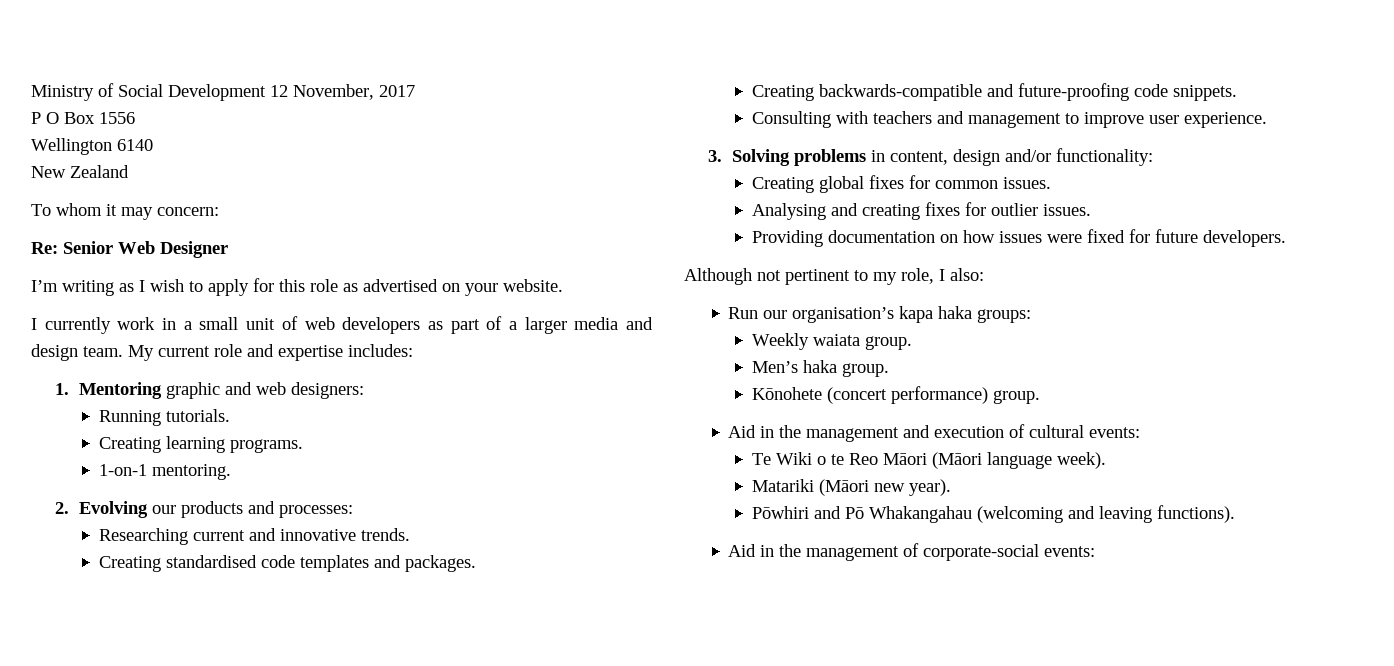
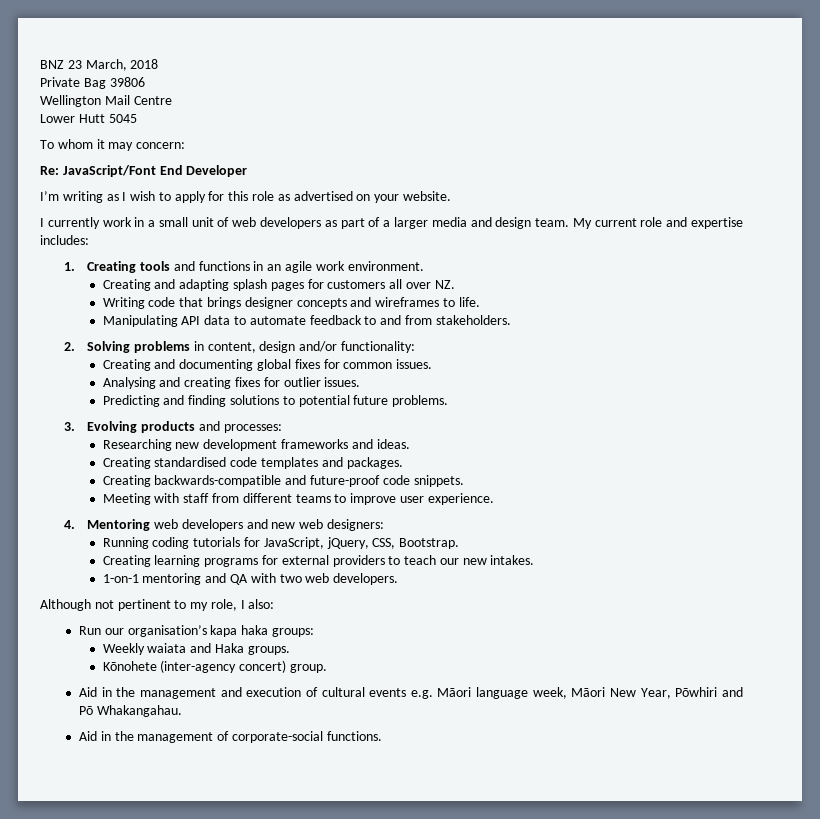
[31,83,415,101] [31,112,135,124] [31,138,153,155] [31,165,129,178] Ministry of Social Development 12 November, 2017 // P O Box 1556 // Wellington 6140 // New Zealand -> [40,59,159,71] [40,77,145,89] [40,95,172,107] [40,114,137,123] BNZ 23 March, 2018 // Private Bag 39806 // Wellington Mail Centre // Lower Hutt 5045
[63,241,228,258] Senior Web Designer -> [62,165,248,177] JavaScript/Font End Developer
[78,382,364,399] [99,409,231,426] [99,436,304,453] [99,464,232,480] [54,501,353,518] [99,528,411,545] [99,555,477,572] [752,83,1238,101] [752,111,1268,128] [707,150,722,162] Mentoring graphic and web designers: // Running tutorials. // Creating learning programs. // 1-on-1 mentoring. // 2. Evolving our products and processes: // Researching current and innovative trends. // Creating standardised code templates and packages. // Creating backwards-compatible and future-proofing code snippets. // Consulting with teachers and management to improve user experience. // 3. -> [87,261,424,273] [102,279,455,291] [102,297,480,309] [102,315,511,327] [63,342,75,351] Creating tools and functions in an agile work environment. // Creating and adapting splash pages for customers all over NZ. // Writing code that brings designer concepts and wireframes to life. // Manipulating API data to automate feedback to and from stakeholders. // 2.
(815, 185) none -> [154,359,254,371] and documenting
[752,229,1199,247] Providing documentation on how issues were fixed for future -> [102,395,449,407] [63,421,282,433] [102,439,410,451] [102,457,403,469] [102,475,464,487] [102,493,494,505] [63,519,384,531] [102,537,460,549] [102,555,535,567] [102,573,330,585] Predicting and finding solutions to potential future problems. // 3. Evolving products and processes: // Researching new development frameworks and ideas. // Creating standardised code templates and packages. // Creating backwards-compatible and future-proof code snippets. // Meeting with staff from different teams to improve user experience. // 4. Mentoring web developers and new web designers: // Running coding tutorials for JavaScript, jQuery, CSS, Bootstrap. // Creating learning programs for external providers to teach our new intakes. // 1-on-1 mentoring and QA with two web
[865,336,913,350] [752,360,890,377] group. // Men’s haka group. -> [190,643,290,655] and Haka groups.
[827,386,989,404] (concert performance) -> [160,660,287,673] (inter-agency concert)
[1089,427,1141,438] [752,452,1107,469] [752,479,952,496] [752,505,1236,523] events: // Te Wiki o te Reo Māori (Māori language week). // Matariki (Māori new year). // Pōwhiri and Pō Whakangahau (welcoming and leaving functions). -> [369,687,744,699] [79,705,182,717] events e.g. Māori language week, Māori New Year, Pōwhiri and Pō Whakangahau.
[1044,546,1096,557] events: -> [326,731,382,741] functions.

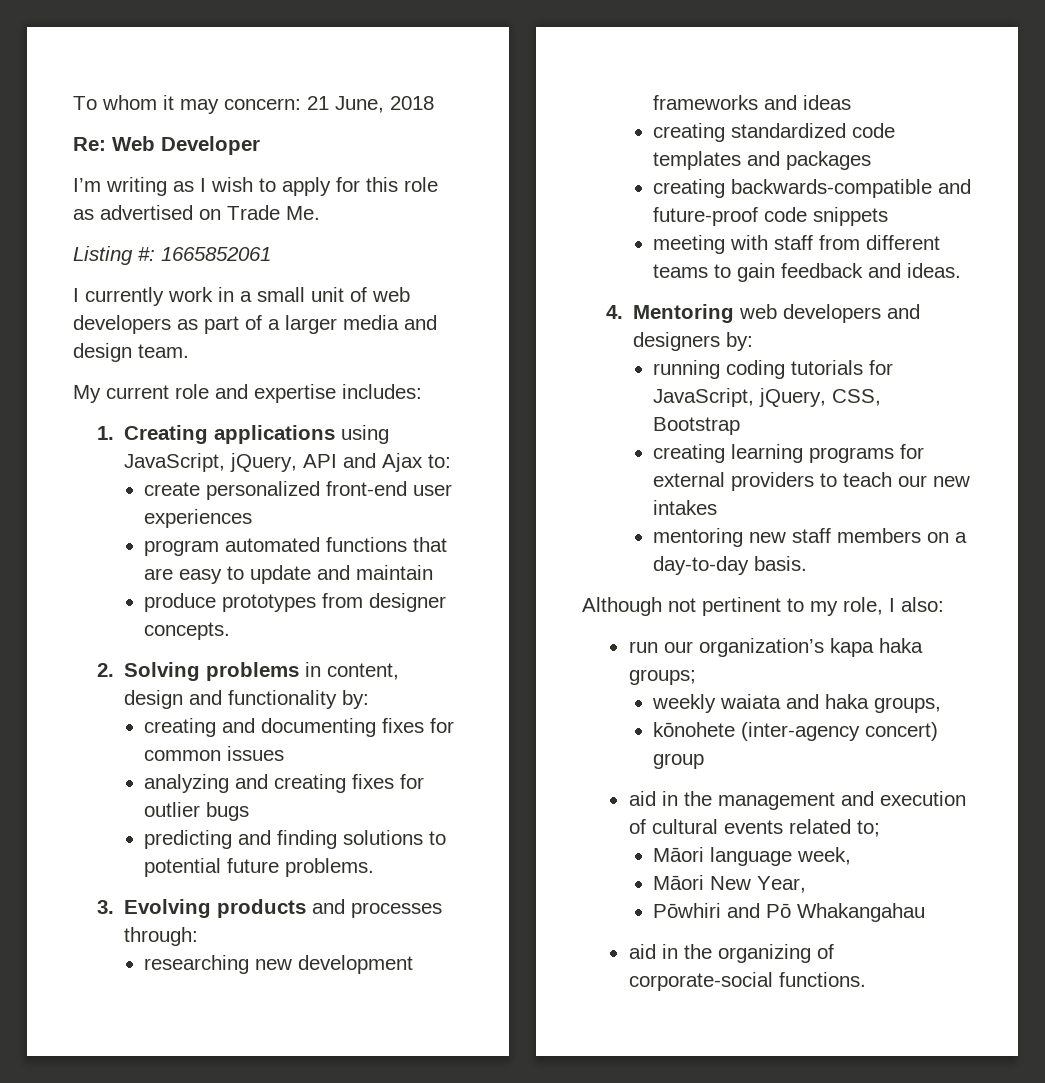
[40,59,159,71] [40,77,145,89] [40,95,172,107] [40,114,137,123] BNZ 23 March, 2018 // Private Bag 39806 // Wellington Mail Centre // Lower Hutt 5045 // -> (73, 103) none
(186, 145) none -> [307,96,434,113] 21 June, 2018
[62,165,183,177] JavaScript/Font End -> [112,136,155,151] Web
[374,191,451,203] your website. -> [227,205,320,220] [73,246,271,265] Trade Me. // Listing #: 1665852061
(570, 222) none -> (189, 351) //
[140,261,424,273] [102,279,455,291] [102,297,480,309] [102,315,511,327] tools and functions in an agile work environment. // Creating and adapting splash pages for customers all over NZ. // Writing code that brings designer concepts and wireframes to life. // Manipulating API data to automate feedback to and from stakeholders. -> [214,425,390,444] [124,453,452,472] [143,481,452,500] [143,509,252,528] [143,537,447,556] [143,565,433,584] [143,593,446,612] [143,622,230,640] applications using JavaScript, jQuery, API and Ajax to: // create personalized front-end user experiences // program automated functions that are easy to update and maintain // produce prototypes from designer concepts.
[299,341,415,353] [102,359,151,371] and/or functionality: // Creating -> [189,690,370,709] [143,718,216,737] and functionality by: // creating
[257,359,292,371] global -> (376, 727) none
[396,359,433,369] [102,377,156,389] issues. // Analysing -> [226,746,284,761] [143,774,229,793] issues // analyzing
[324,377,361,387] [102,395,160,407] issues. // Predicting -> [205,802,249,821] [143,830,232,849] bugs // predicting
[223,424,282,433] [102,439,172,451] processes: // Researching -> [351,902,443,918] [124,927,199,946] [143,955,249,974] processes through: // researching
[376,439,410,449] [102,457,227,469] ideas. // Creating standardised -> [802,95,851,110] [652,123,846,142] ideas // creating standardized
[346,457,403,469] [102,475,151,487] packages. // Creating -> [785,151,871,170] [652,179,725,198] packages // creating
[413,475,464,487] [102,493,151,505] snippets. // Meeting -> [812,207,888,226] [652,235,725,254] snippets // meeting
[350,493,494,505] improve user experience. -> [736,263,961,282] gain feedback and ideas.
[271,519,384,531] [102,537,149,549] new web designers: // Running -> [633,332,754,351] [652,360,720,379] designers by: // running
[399,538,460,549] [102,555,151,567] Bootstrap. // Creating -> [652,417,740,435] [652,444,725,463] Bootstrap // creating
[490,555,535,565] [102,573,399,585] intakes. // 1-on-1 mentoring and QA with two web developers. -> [652,500,717,515] [652,528,967,547] [652,556,807,575] intakes // mentoring new staff members on a day-to-day basis.
[79,625,314,637] [102,643,290,655] [102,660,328,673] [79,687,98,697] Run our organisation’s kapa haka groups: // Weekly waiata and Haka groups. // Kōnohete (inter-agency concert) group. // Aid -> [628,638,923,657] [628,669,696,685] [651,694,941,713] [652,722,938,741] [652,753,704,769] [628,791,656,806] run our organization’s kapa haka groups; // weekly waiata and haka groups, // kōnohete (inter-agency concert) group // aid
[410,690,433,699] e.g. -> [788,819,880,837] related to; //
(567, 693) none -> (851, 856) //
(671, 693) none -> (806, 884) //
[96,705,182,717] [79,731,214,743] Whakangahau. // Aid in the management -> [796,903,925,922] [628,944,811,963] Whakangahau // aid in the organizing

